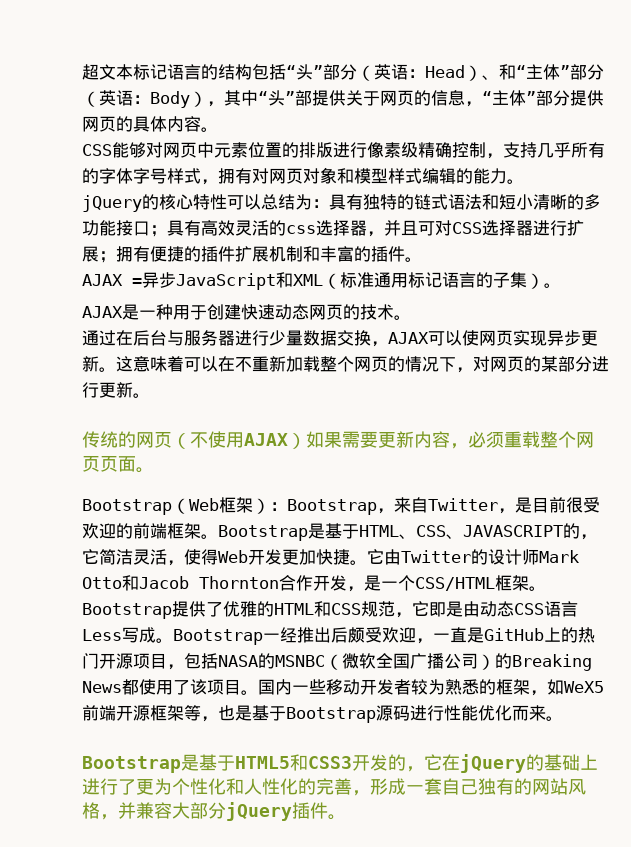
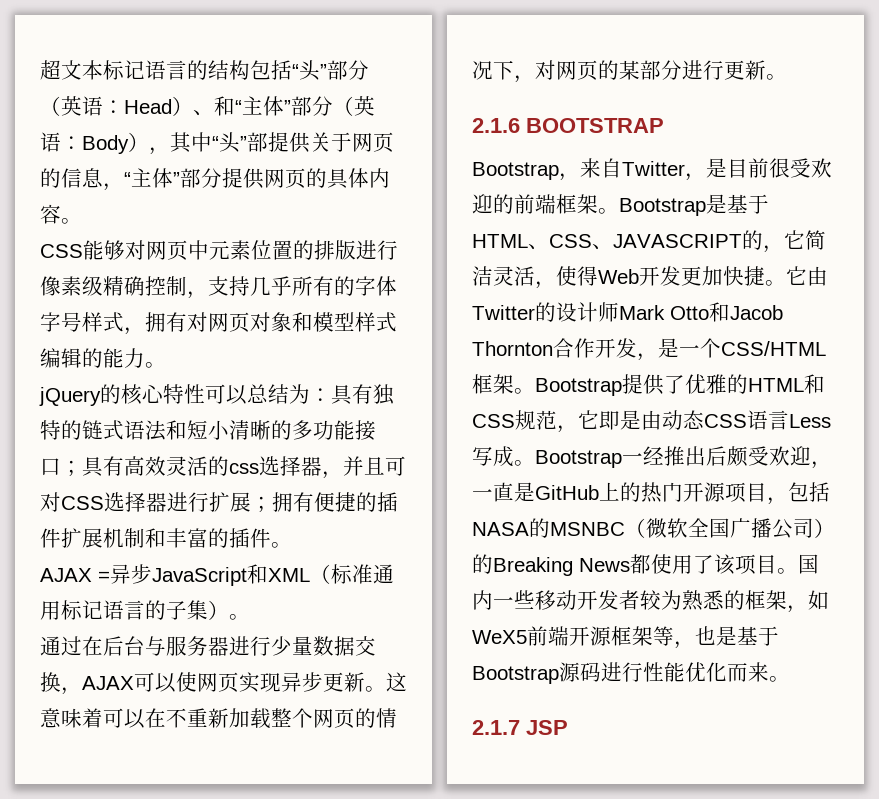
[82,304,411,320] // AJAX是一种用于创建快速动态网页的技术。 -> (250, 617) none
[82,431,594,449] [82,456,154,473] [82,497,287,515] 传统的网页（不使用AJAX）如果需要更新内容，必须重载整个网页页面。 // Bootstrap（Web框架）： -> [472,118,664,133] 2.1.6 BOOTSTRAP //
[82,754,598,773] [82,778,586,796] [82,802,346,821] Bootstrap是基于HTML5和CSS3开发的，它在jQuery的基础上进行了更为个性化和人性化的完善，形成一套自己独有的网站风格，并兼容大部分jQuery插件。 -> [472,720,568,735] 2.1.7 JSP

